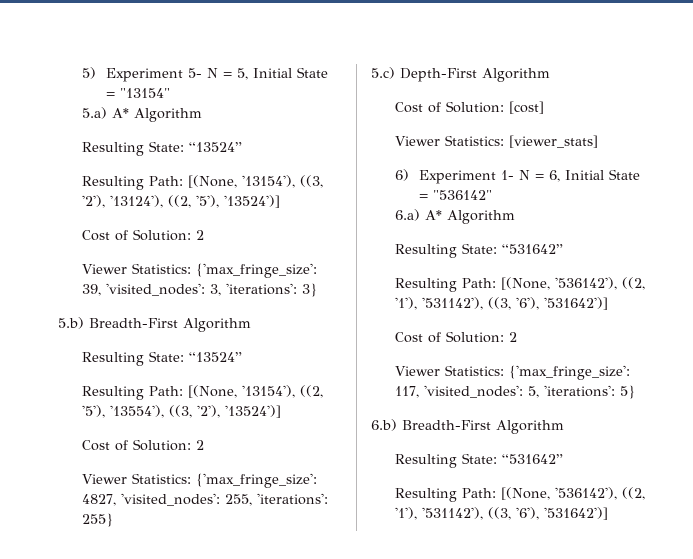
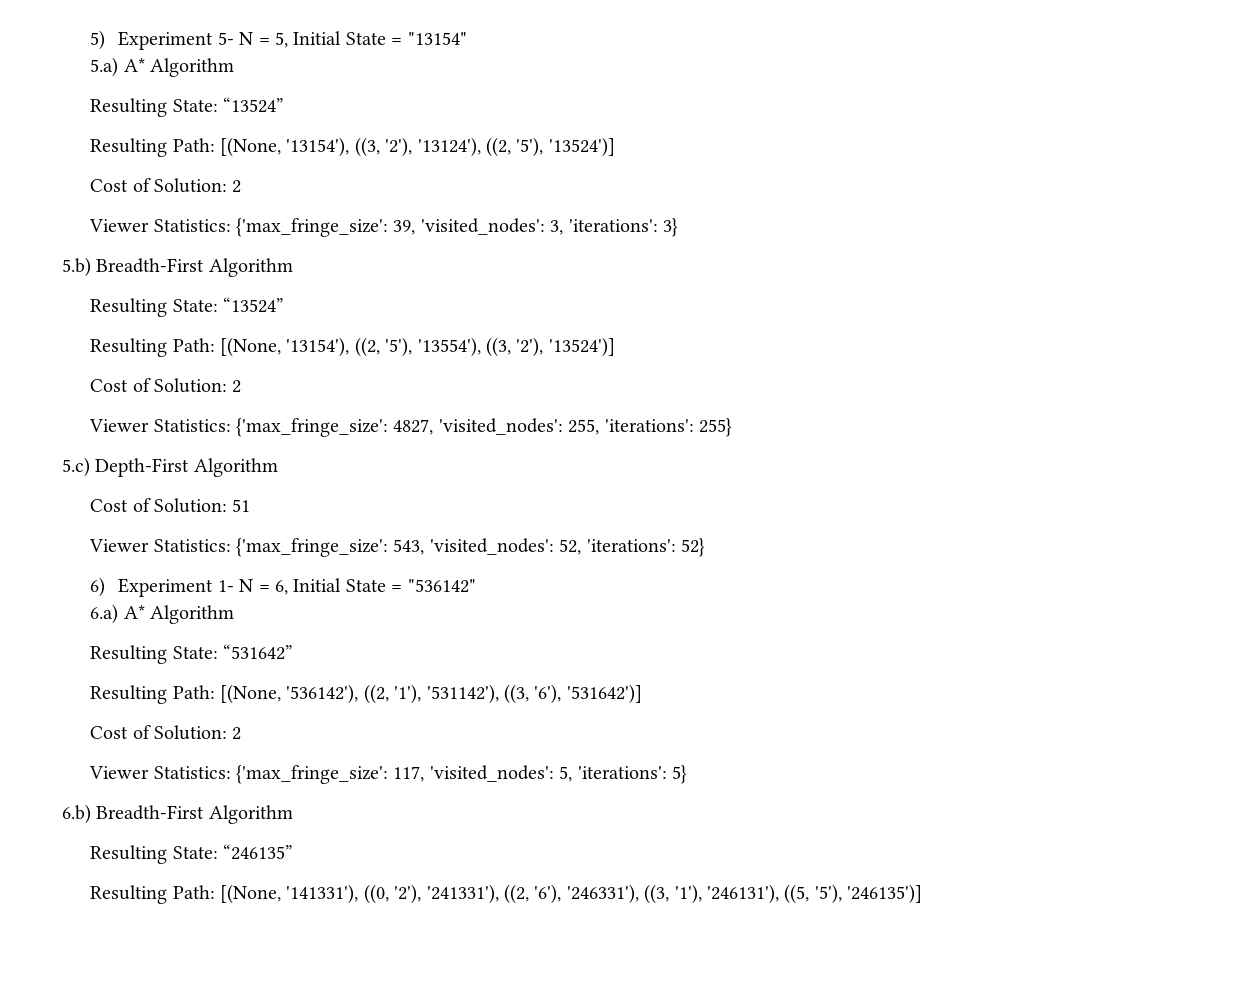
[509,101,545,114] [395,135,599,148] [cost] // Viewer Statistics: [viewer_stats] -> [232,499,251,512] [89,538,705,557] 51 // Viewer Statistics: {'max_fringe_size': 543, 'visited_nodes': 52, 'iterations': 52}
[502,454,564,464] [395,487,646,502] [395,507,609,520] “531642” // Resulting Path: [(None, '536142'), ((2, '1'), '531142'), ((3, '6'), '531642')] -> [222,844,293,860] [90,884,923,904] “246135” // Resulting Path: [(None, '141331'), ((0, '2'), '241331'), ((2, '6'), '246331'), ((3, '1'), '246131'), ((5, '5'), '246135')]

